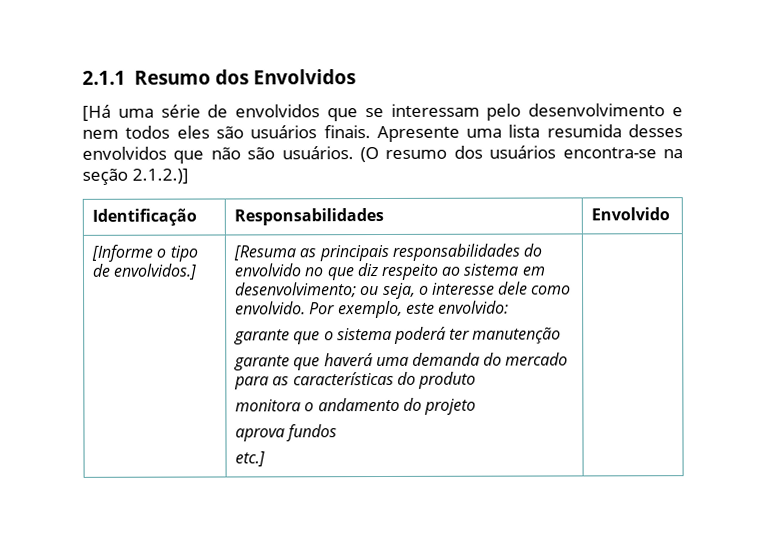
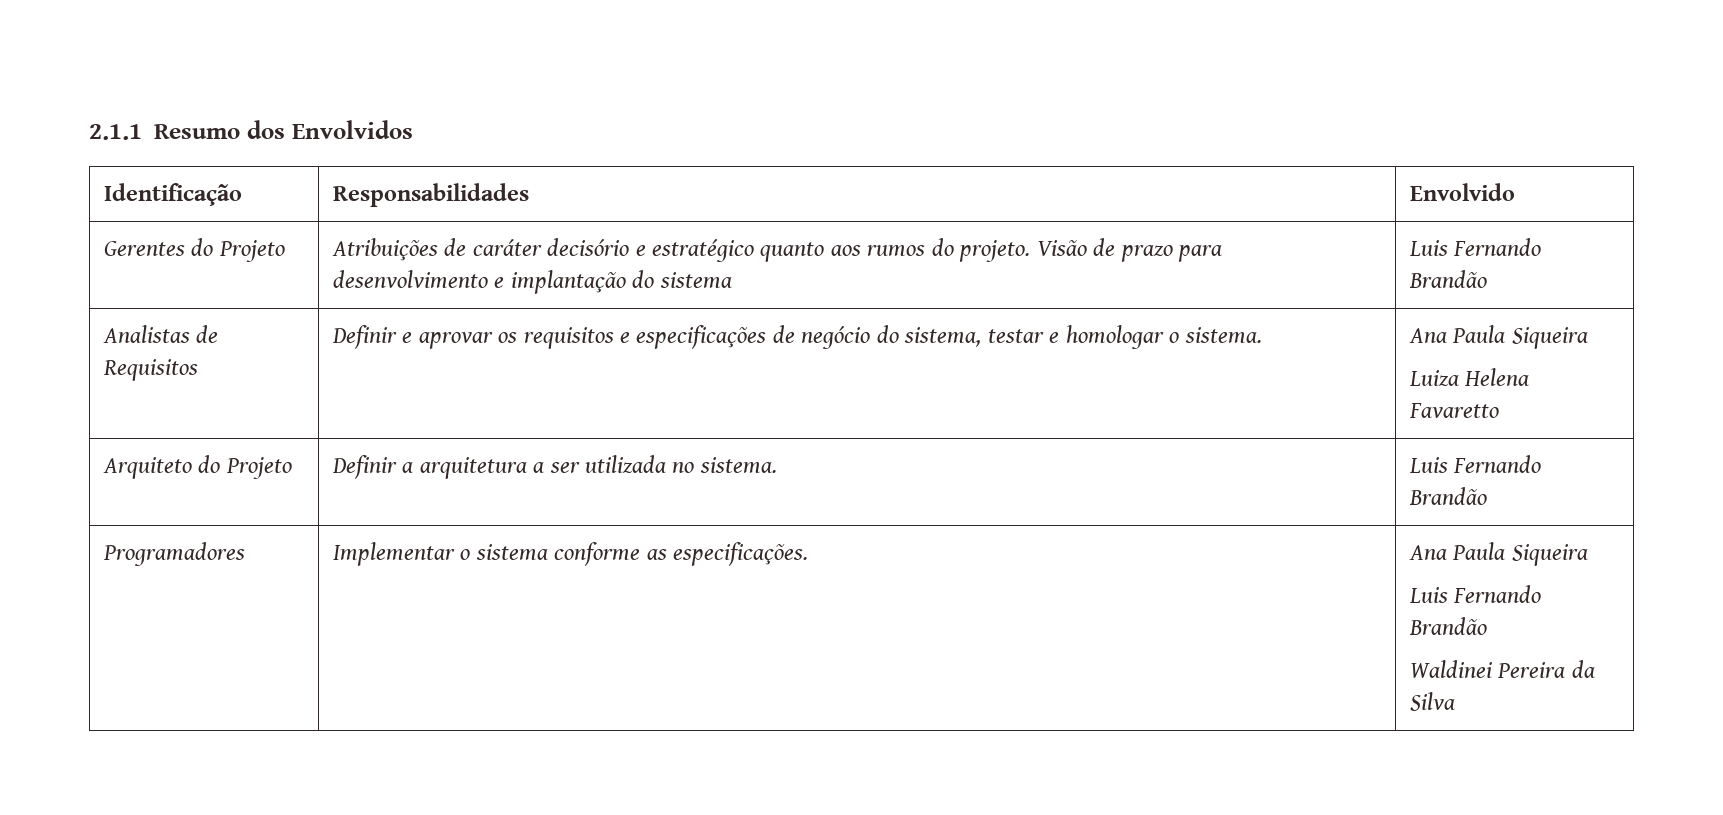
[82,103,683,122] [82,124,683,143] [82,145,683,164] [82,168,189,185] [92,208,198,226] [234,207,385,226] [591,207,671,221] [91,244,198,262] [92,263,198,280] [233,243,543,262] [234,263,546,281] [235,281,572,300] [235,300,510,319] [234,326,562,345] [234,352,569,371] [234,371,477,390] [235,397,477,415] [235,424,338,442] [235,451,266,467] // [Há uma série de envolvidos que se interessam pelo desenvolvimento e nem todos eles são usuários finais. Apresente uma lista resumida desses envolvidos que não são usuários. (O resumo dos usuários encontra-se na seção 2.1.2.)] // Identificação | Responsabilidades | Envolvido // [Informe o tipo de envolvidos.] | [Resuma as principais responsabilidades do envolvido no que diz respeito ao sistema em desenvolvimento; ou seja, o interesse dele como envolvido. Por exemplo, este envolvido: // garante que o sistema poderá ter manutenção // garante que haverá uma demanda do mercado para as características do produto // monitora o andamento do projeto // aprova fundos // etc.] | -> [103,183,242,206] [332,183,529,207] [1409,183,1515,201] [103,238,285,262] [331,238,1223,262] [332,270,732,294] [1408,238,1542,256] [1408,270,1487,288] [102,325,219,343] [102,359,198,381] [331,325,1262,349] [1408,325,1588,349] [1408,368,1530,386] [1408,403,1499,418] [102,455,292,479] [331,455,777,479] [1408,455,1542,473] [1408,487,1487,505] [102,542,245,566] [332,542,808,566] [1408,542,1588,566] [1408,585,1542,603] [1408,617,1487,635] [1409,660,1595,678] [1409,692,1455,711] // Identificação | Responsabilidades | Envolvido // Gerentes do Projeto | Atribuições de caráter decisório e estratégico quanto aos rumos do projeto. Visão de prazo para desenvolvimento e implantação do sistema | Luis Fernando Brandão // Analistas de Requisitos | Definir e aprovar os requisitos e especificações de negócio do sistema, testar e homologar o sistema. | Ana Paula Siqueira // Luiza Helena Favaretto // Arquiteto do Projeto | Definir a arquitetura a ser utilizada no sistema. | Luis Fernando Brandão // Programadores | Implementar o sistema conforme as especificações. | Ana Paula Siqueira // Luis Fernando Brandão // Waldinei Pereira da Silva

